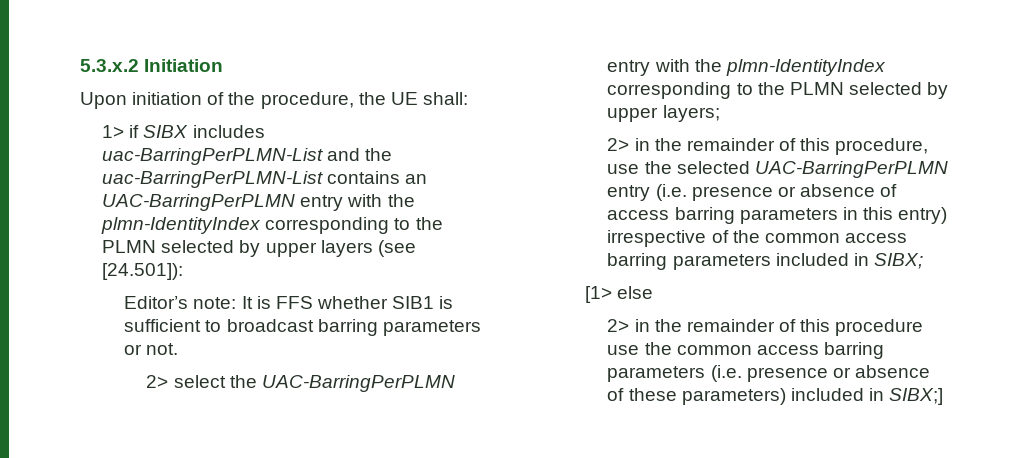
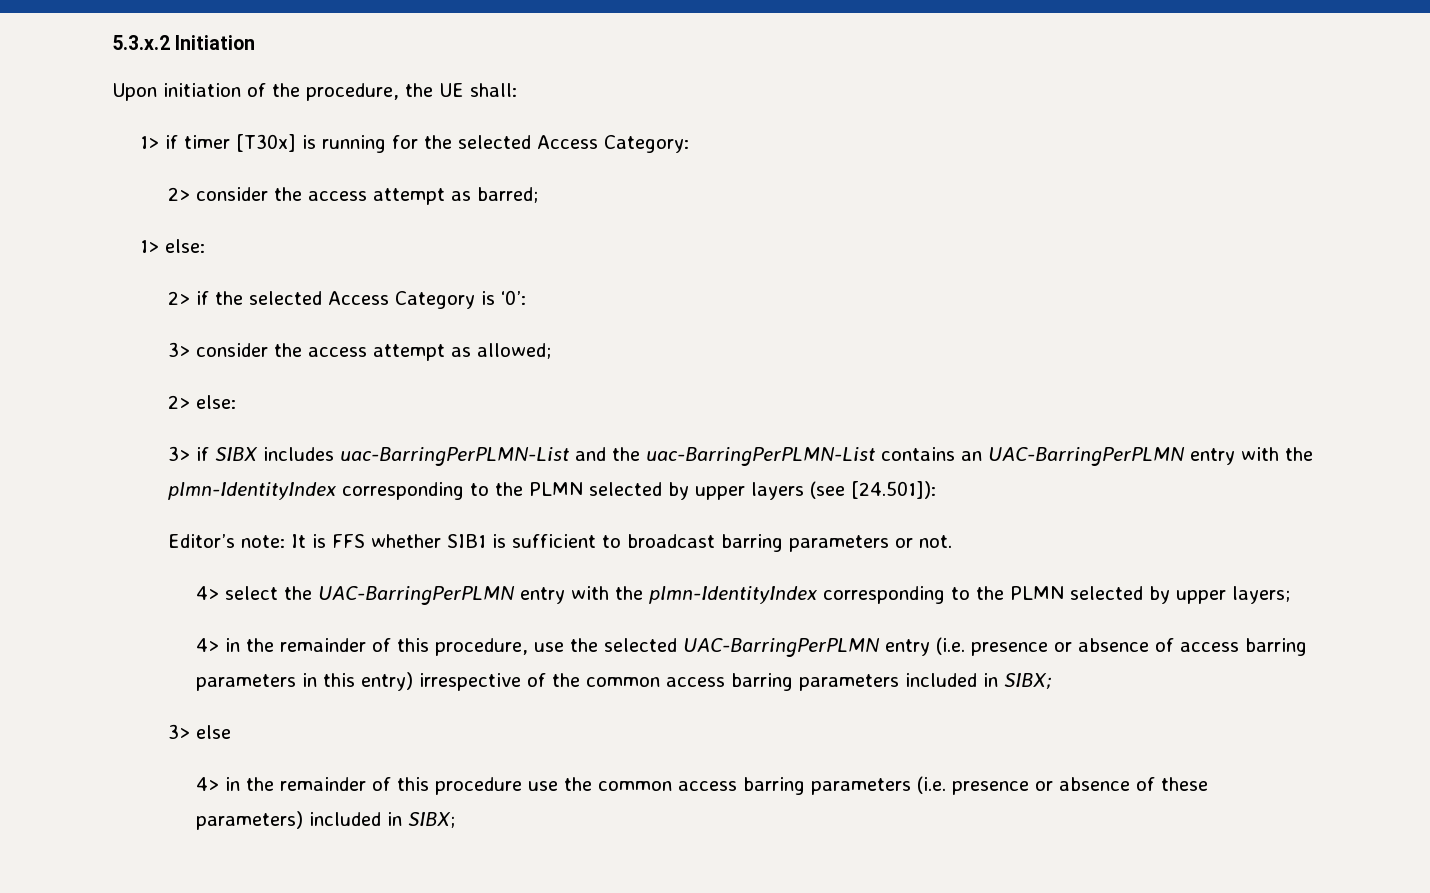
(140, 131) none -> [183,134,689,153] [167,187,538,205] [139,239,205,253] [167,290,526,309] [167,342,551,361] [167,395,236,409] [167,446,209,461] timer [T30x] is running for the selected Access Category: // 2> consider the access attempt as barred; // 1> else: // 2> if the selected Access Category is ‘0’: // 3> consider the access attempt as allowed; // 2> else: // 3> if
[146,375,169,388] 2> -> [195,586,219,600] 4>
[607,138,630,151] 2> -> [195,638,219,652] 4>
[585,286,613,303] [1> -> [167,724,190,739] 3>
[607,319,630,332] 2> -> [195,777,219,791] 4>
[889,388,944,405] SIBX;] -> [407,812,455,828] SIBX;

